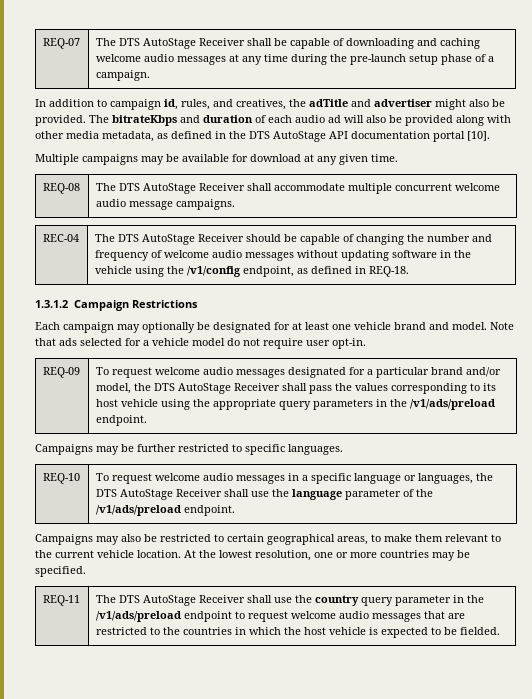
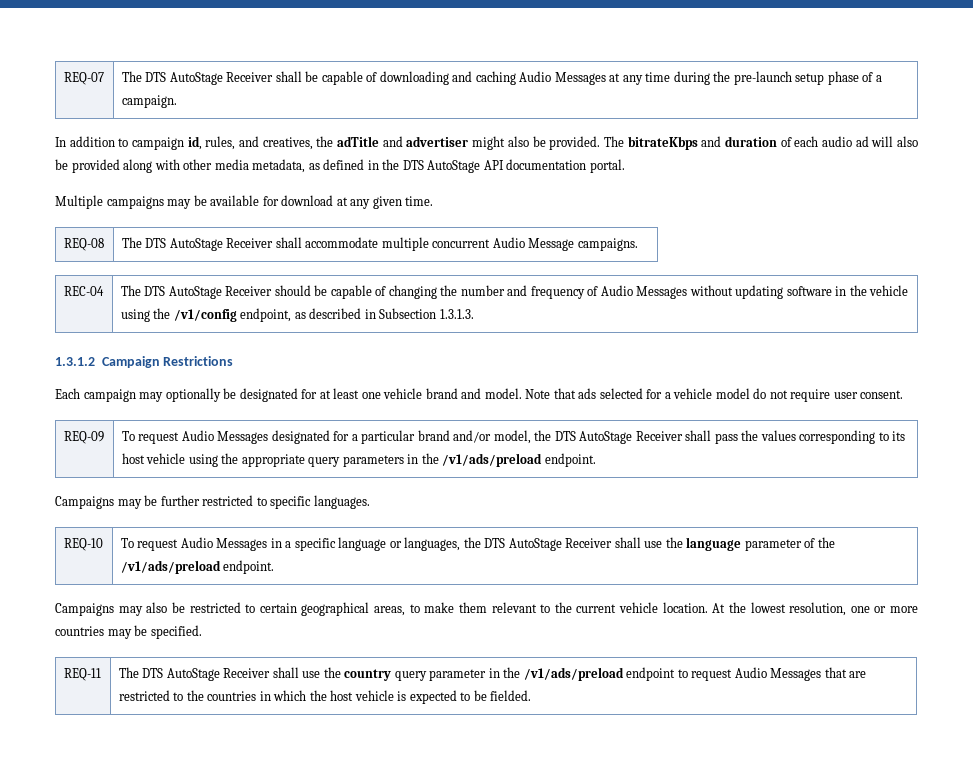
[95,54,226,65] welcome audio messages -> [519,71,606,85] Audio Messages
[433,131,490,142] portal [10]. -> [589,159,625,173] portal.
[454,183,500,191] [95,199,173,210] welcome audio message -> [492,237,575,251] Audio Message
[163,250,294,261] welcome audio messages -> [600,285,688,299] Audio Messages
[310,266,409,277] defined in REQ-18. -> [309,308,474,319] described in Subsection 1.3.1.3.
[332,338,366,349] opt-in. -> [860,390,904,399] consent.
[154,367,285,378] welcome audio messages -> [181,430,269,444] Audio Messages
[154,473,285,484] welcome audio messages -> [180,537,268,551] Audio Messages
[290,611,421,622] welcome audio messages -> [734,667,822,681] Audio Messages

